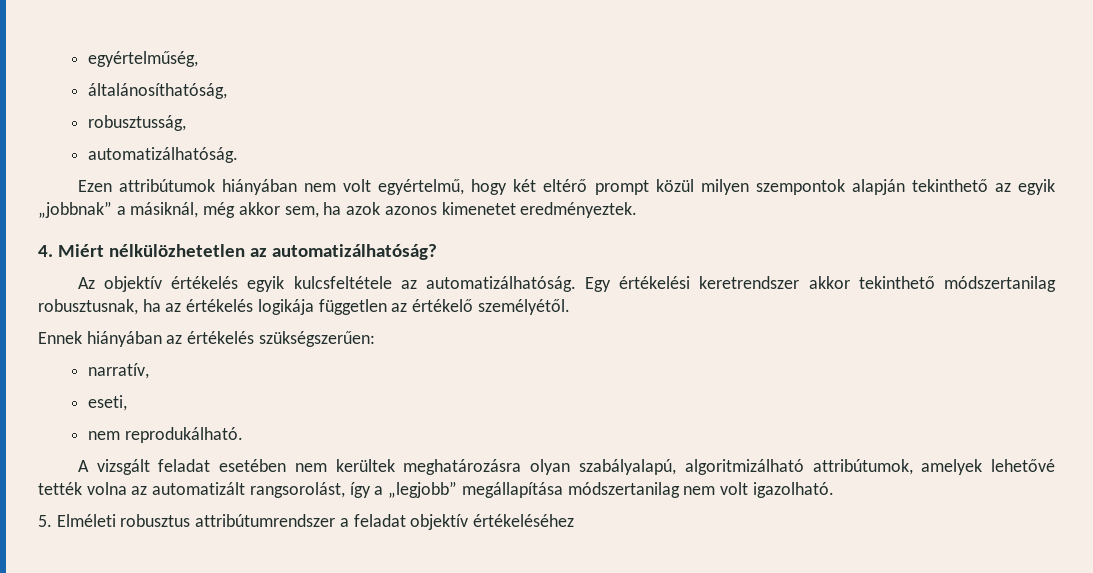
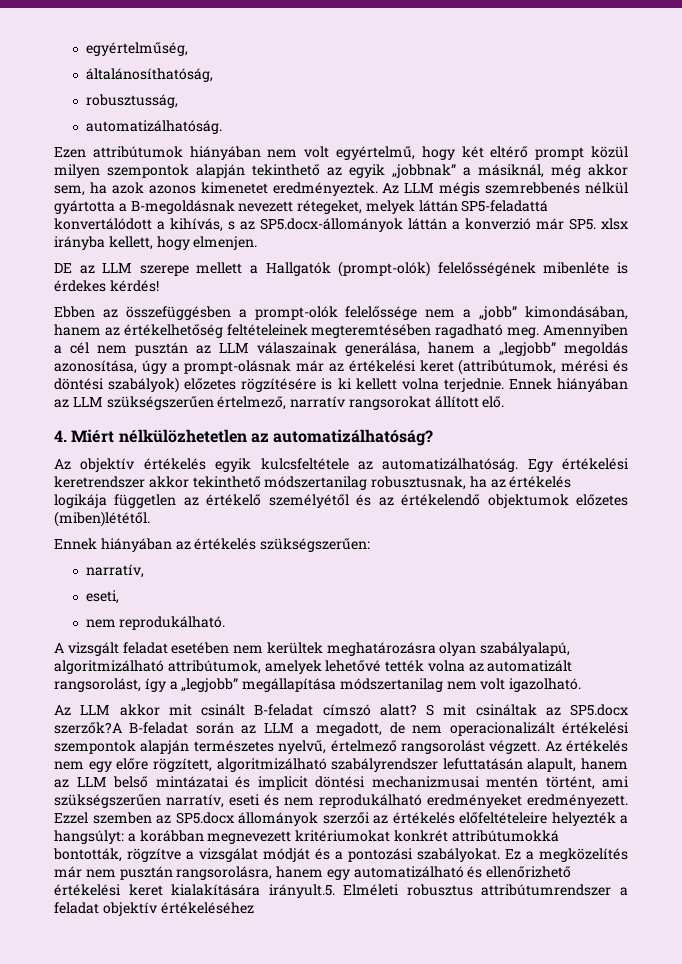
(638, 210) none -> [382,182,628,196] [54,200,549,214] [54,218,628,232] [54,236,258,250] [54,261,629,277] [54,280,159,292] [54,306,629,320] [54,324,628,338] [54,342,628,356] [54,359,628,375] [54,377,629,393] [54,396,505,410] Az LLM mégis szemrebbenés nélkül gyártotta a B-megoldásnak nevezett rétegeket, melyek láttán SP5-feladattá konvertálódott a kihívás, s az SP5.docx-állományok láttán a konverzió már SP5. xlsx irányba kellett, hogy elmenjen. // DE az LLM szerepe mellett a Hallgatók (prompt-olók) felelősségének mibenléte is érdekes kérdés! // Ebben az összefüggésben a prompt-olók felelőssége nem a „jobb” kimondásában, hanem az értékelhetőség feltételeinek megteremtésében ragadható meg. Amennyiben a cél nem pusztán az LLM válaszainak generálása, hanem a „legjobb” megoldás azonosítása, úgy a prompt-olásnak már az értékelési keret (attribútumok, mérési és döntési szabályok) előzetes rögzítésére is ki kellett volna terjednie. Ennek hiányában az LLM szükségszerűen értelmező, narratív rangsorokat állított elő.
[477,299,570,315] személyétől. -> [268,494,629,508] [54,511,150,527] személyétől és az értékelendő objektumok előzetes (miben)lététől.
[38,515,52,527] 5. -> [54,704,628,716] [54,722,629,736] [54,740,628,754] [54,758,628,772] [54,776,629,790] [54,794,628,808] [54,812,628,826] [54,830,559,844] [53,848,628,862] [54,866,572,880] [54,884,335,898] Az LLM akkor mit csinált B-feladat címszó alatt? S mit csináltak az SP5.docx szerzők?A B-feladat során az LLM a megadott, de nem operacionalizált értékelési szempontok alapján természetes nyelvű, értelmező rangsorolást végzett. Az értékelés nem egy előre rögzített, algoritmizálható szabályrendszer lefuttatásán alapult, hanem az LLM belső mintázatai és implicit döntési mechanizmusai mentén történt, ami szükségszerűen narratív, eseti és nem reprodukálható eredményeket eredményezett. Ezzel szemben az SP5.docx állományok szerzői az értékelés előfeltételeire helyezték a hangsúlyt: a korábban megnevezett kritériumokat konkrét attribútumokká bontották, rögzítve a vizsgálat módját és a pontozási szabályokat. Ez a megközelítés már nem pusztán rangsorolásra, hanem egy automatizálható és ellenőrizhető értékelési keret kialakítására irányult.5.

